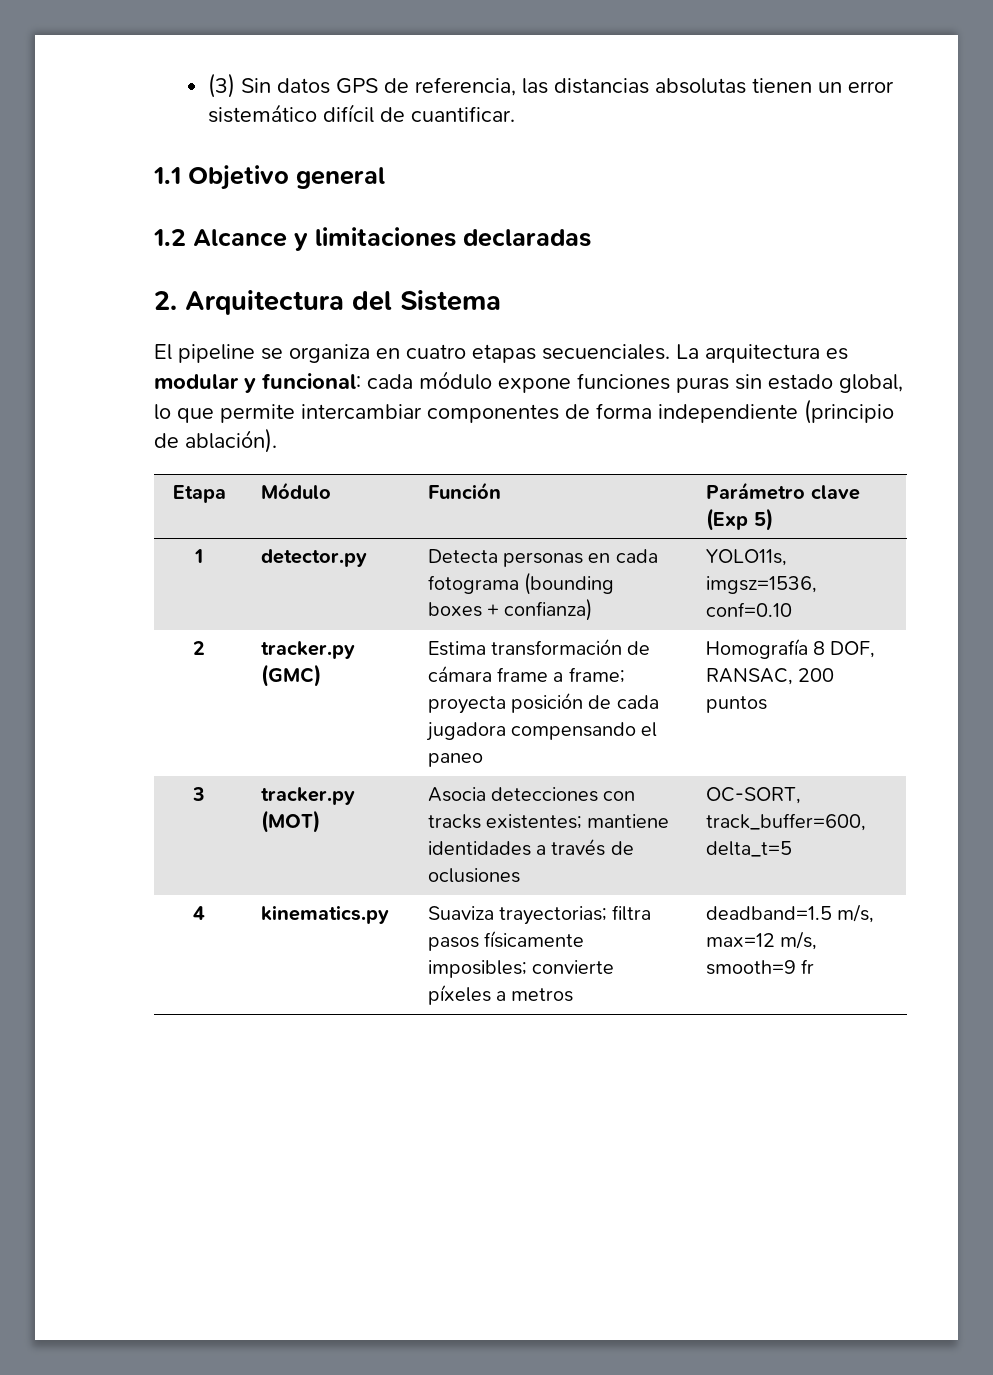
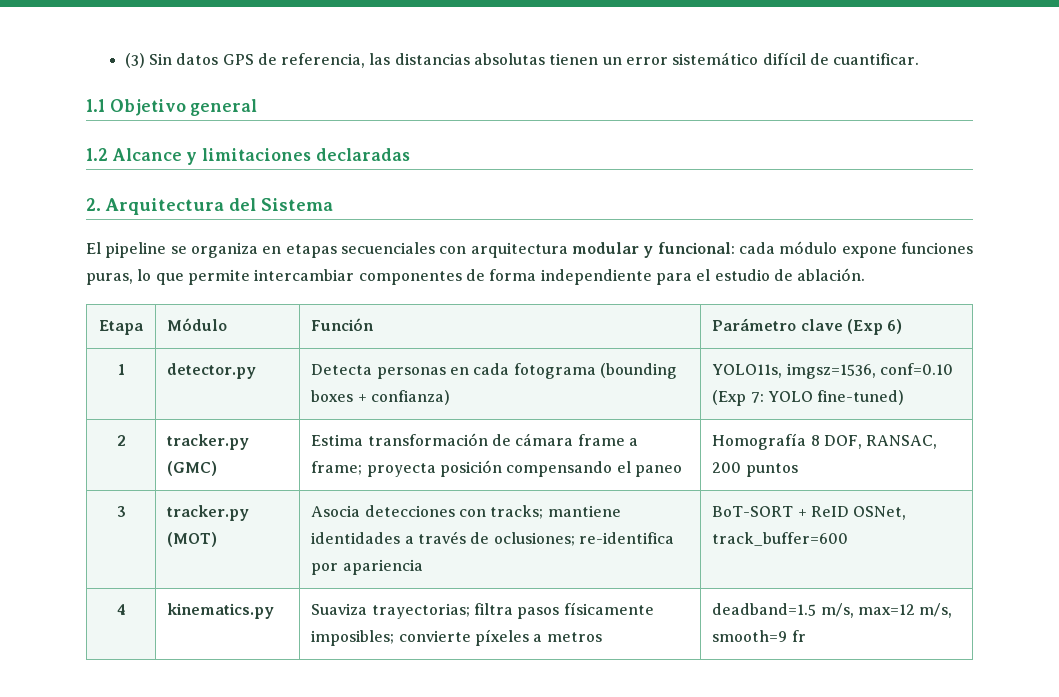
[406,344,848,363] cuatro etapas secuenciales. La arquitectura es -> [285,242,568,258] etapas secuenciales con arquitectura
[676,374,903,393] puras sin estado global, -> [86,273,133,285] puras,
[804,399,894,424] [154,428,277,453] (principio de ablación). -> [655,268,866,285] para el estudio de ablación.
[753,508,773,531] 5) -> [887,319,903,334] 6)
(792, 609) none -> [712,390,905,406] (Exp 7: YOLO fine-tuned)
[588,695,659,709] [425,722,506,741] de cada jugadora -> (503, 468) none
[427,814,582,829] tracks existentes; -> [490,505,544,519] tracks;
[427,868,520,883] [705,787,801,804] [705,813,866,831] [705,841,792,857] oclusiones | OC-SORT, track_buffer=600, delta_t=5 -> [493,532,675,546] [311,559,423,575] [712,506,907,520] [712,532,849,546] oclusiones; re-identifica por apariencia | BoT-SORT + ReID OSNet, track_buffer=600

